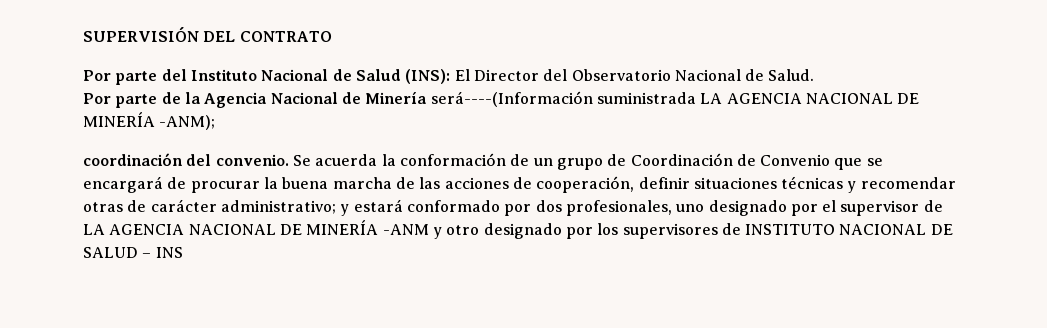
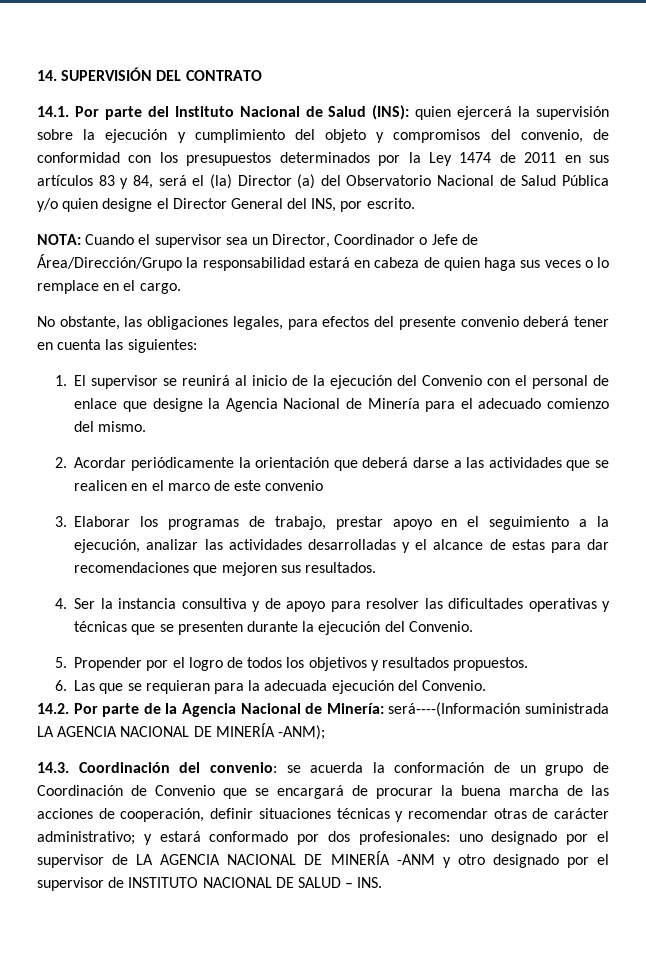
(83, 34) none -> [37,70,57,81] 14.
(332, 36) none -> [37,106,69,117] 14.1.
[454,69,815,81] El Director del Observatorio Nacional de Salud. // -> [415,106,610,120] [37,129,609,143] [37,152,609,166] [37,174,609,189] [37,198,415,212] [37,234,478,248] [37,254,609,271] [37,280,181,294] [37,316,610,330] [37,339,197,353] [54,375,609,389] [74,398,609,412] [74,421,147,432] [54,457,609,471] [74,480,324,491] [54,516,609,530] [74,539,609,553] [74,562,377,576] [54,598,610,612] [74,621,473,635] [54,657,529,671] [54,680,486,694] [37,703,69,714] quien ejercerá la supervisión sobre la ejecución y cumplimiento del objeto y compromisos del convenio, de conformidad con los presupuestos determinados por la Ley 1474 de 2011 en sus artículos 83 y 84, será el (la) Director (a) del Observatorio Nacional de Salud Pública y/o quien designe el Director General del INS, por escrito. // NOTA: Cuando el supervisor sea un Director, Coordinador o Jefe de Área/Dirección/Grupo la responsabilidad estará en cabeza de quien haga sus veces o lo remplace en el cargo. // No obstante, las obligaciones legales, para efectos del presente convenio deberá tener en cuenta las siguientes: // 1. El supervisor se reunirá al inicio de la ejecución del Convenio con el personal de enlace que designe la Agencia Nacional de Minería para el adecuado comienzo del mismo. // 2. Acordar periódicamente la orientación que deberá darse a las actividades que se realicen en el marco de este convenio // 3. Elaborar los programas de trabajo, prestar apoyo en el seguimiento a la ejecución, analizar las actividades desarrolladas y el alcance de estas para dar recomendaciones que mejoren sus resultados. // 4. Ser la instancia consultiva y de apoyo para resolver las dificultades operativas y técnicas que se presenten durante la ejecución del Convenio. // 5. Propender por el logro de todos los objetivos y resultados propuestos. // 6. Las que se requieran para la adecuada ejecución del Convenio. // 14.2.
[365,92,428,104] Minería -> [326,703,384,714] Minería:
[83,153,311,166] coordinación del convenio. Se -> [37,762,301,773] 14.3. Coordinación del convenio: se
[565,200,672,216] profesionales, -> [358,831,450,845] profesionales:
[597,223,718,239] los supervisores -> [597,854,609,865] [37,877,104,891] el supervisor
[155,247,183,258] INS -> [357,877,383,888] INS.

